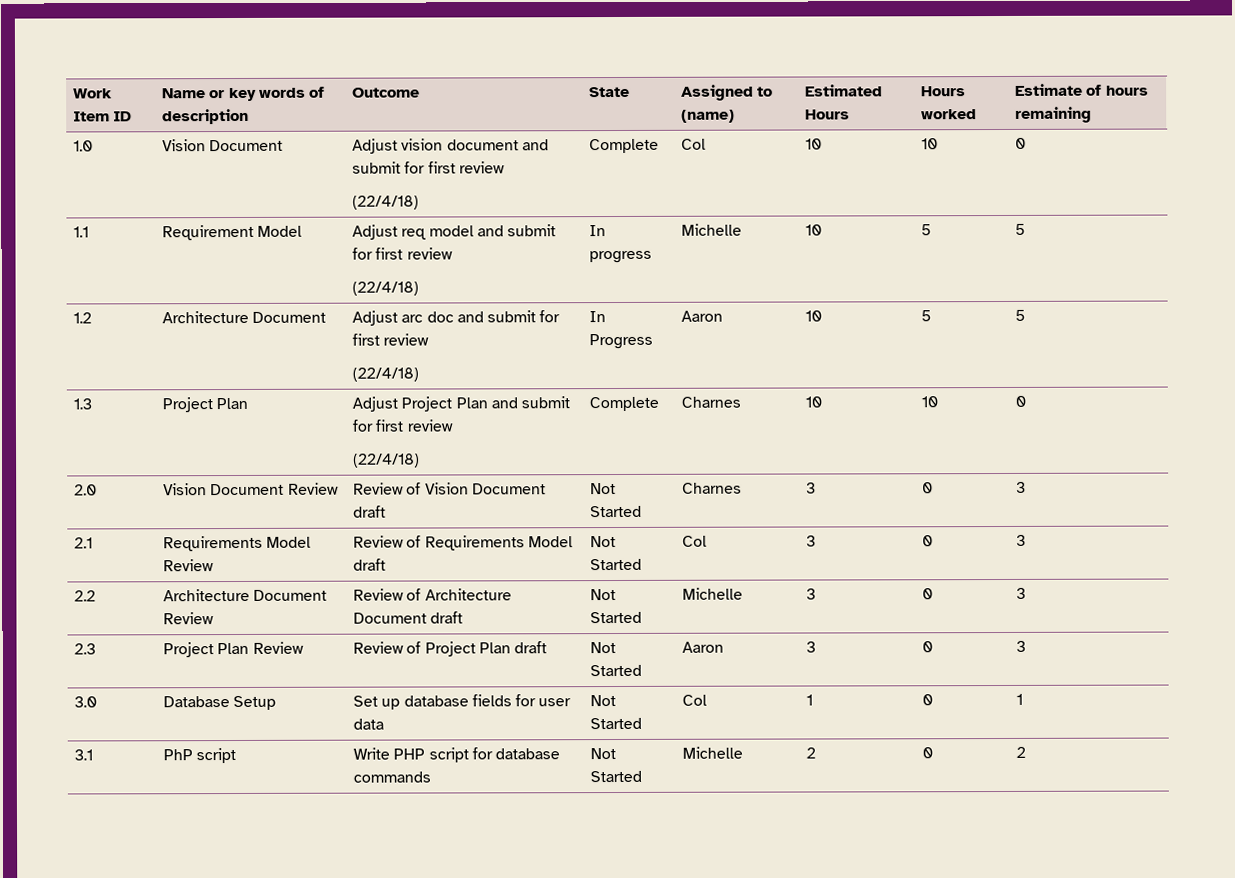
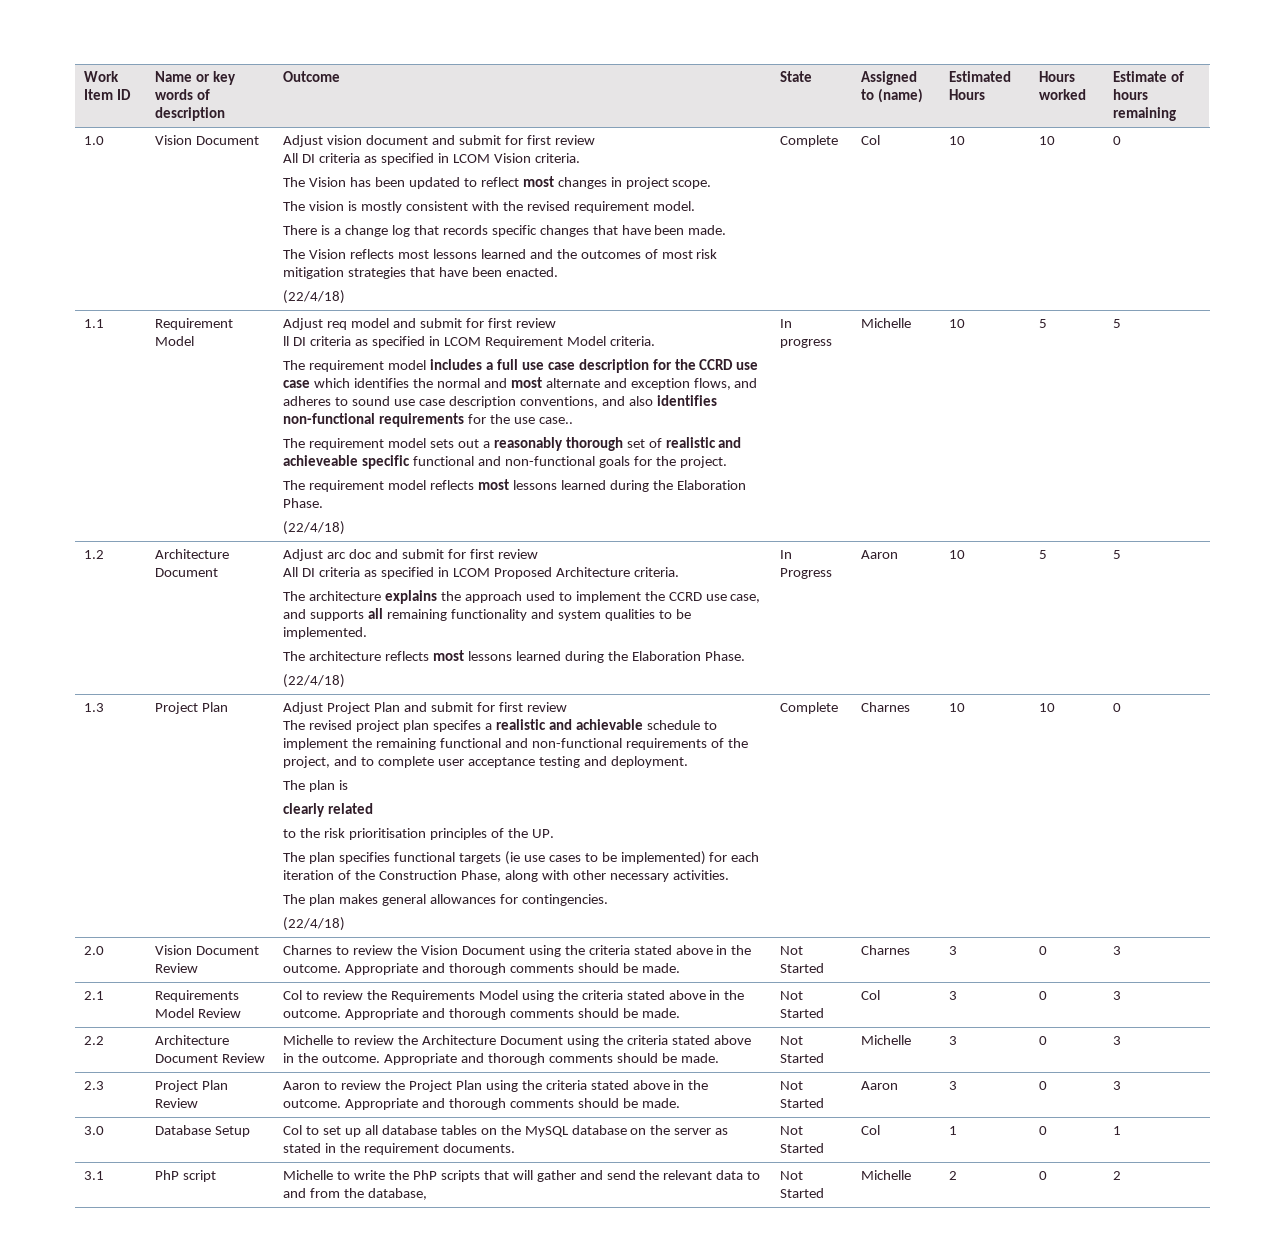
(505, 167) none -> [283,153,580,165] [283,176,712,189] [283,201,695,213] [283,225,727,237] [283,249,718,259] [283,267,558,279] // All DI criteria as specified in LCOM Vision criteria. // The Vision has been updated to reflect most changes in project scope. // The vision is mostly consistent with the revised requirement model. // There is a change log that records specific changes that have been made. // The Vision reflects most lessons learned and the outcomes of most risk mitigation strategies that have been enacted.
(453, 253) none -> [283,336,655,348] [283,359,759,373] [283,377,758,390] [283,395,717,408] [283,413,573,427] [283,437,742,451] [283,455,727,469] [283,479,746,492] [283,498,324,508] // ll DI criteria as specified in LCOM Requirement Model criteria. // The requirement model includes a full use case description for the CCRD use case which identifies the normal and most alternate and exception flows, and adheres to sound use case description conventions, and also identifies non-functional requirements for the use case.. // The requirement model sets out a reasonably thorough set of realistic and achieveable specific functional and non-functional goals for the project. // The requirement model reflects most lessons learned during the Elaboration Phase.
(430, 339) none -> [283,567,679,579] [283,590,761,604] [283,608,691,621] [283,627,368,639] [283,650,745,663] // All DI criteria as specified in LCOM Proposed Architecture criteria. // The architecture explains the approach used to implement the CCRD use case, and supports all remaining functionality and system qualities to be implemented. // The architecture reflects most lessons learned during the Elaboration Phase.
(453, 425) none -> [283,719,717,732] [283,738,748,750] [283,756,688,768] [283,780,349,792] [283,803,374,817] [283,828,554,840] [283,851,760,865] [283,870,729,882] [283,894,608,906] // The revised project plan specifes a realistic and achievable schedule to implement the remaining functional and non-functional requirements of the project, and to complete user acceptance testing and deployment. // The plan is // clearly related // to the risk prioritisation principles of the UP. // The plan specifies functional targets (ie use cases to be implemented) for each iteration of the Construction Phase, along with other necessary activities. // The plan makes general allowances for contingencies.
[353,482,546,495] [353,505,387,518] Review of Vision Document draft -> [283,945,752,957] [283,963,680,975] Charnes to review the Vision Document using the criteria stated above in the outcome. Appropriate and thorough comments should be made.
[353,535,573,551] [353,558,387,571] Review of Requirements Model draft -> [283,990,745,1002] [283,1008,680,1020] Col to review the Requirements Model using the criteria stated above in the outcome. Appropriate and thorough comments should be made.
[353,588,512,601] [353,611,464,624] Review of Architecture Document draft -> [283,1035,751,1047] [283,1053,719,1065] Michelle to review the Architecture Document using the criteria stated above in the outcome. Appropriate and thorough comments should be made.
[353,641,547,657] Review of Project Plan draft -> [283,1080,709,1092] [283,1098,680,1110] Aaron to review the Project Plan using the criteria stated above in the outcome. Appropriate and thorough comments should be made.
[353,694,572,710] [353,718,385,730] Set up database fields for user data -> [283,1125,729,1137] [283,1143,516,1155] Col to set up all database tables on the MySQL database on the server as stated in the requirement documents.
[353,747,560,763] [353,771,432,783] Write PHP script for database commands -> [283,1170,761,1182] [283,1188,428,1200] Michelle to write the PhP scripts that will gather and send the relevant data to and from the database,

